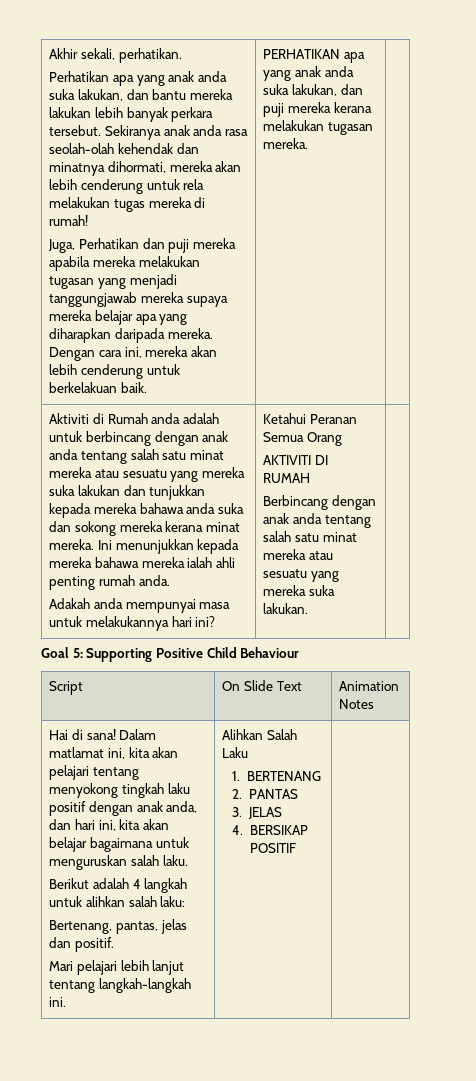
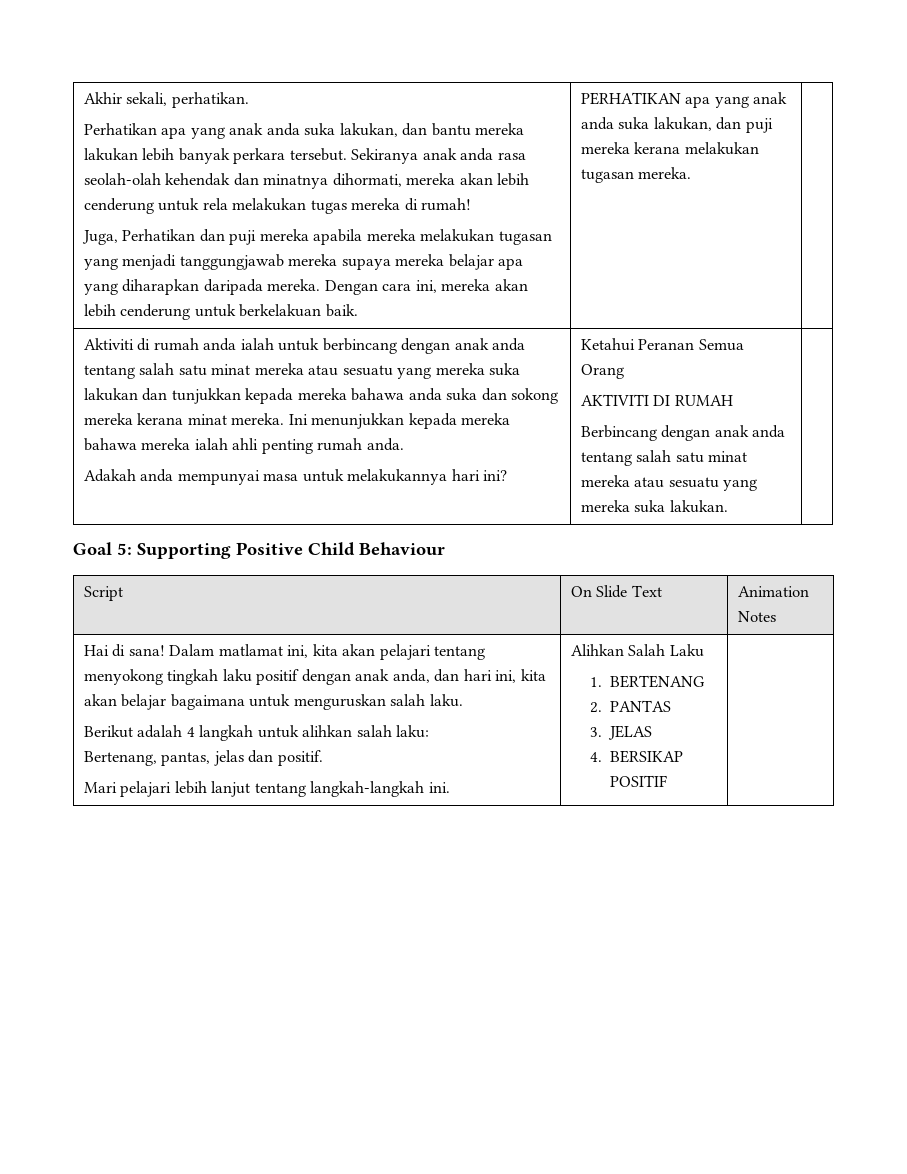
[107,413,219,424] Rumah anda adalah -> [153,338,274,351] rumah anda ialah

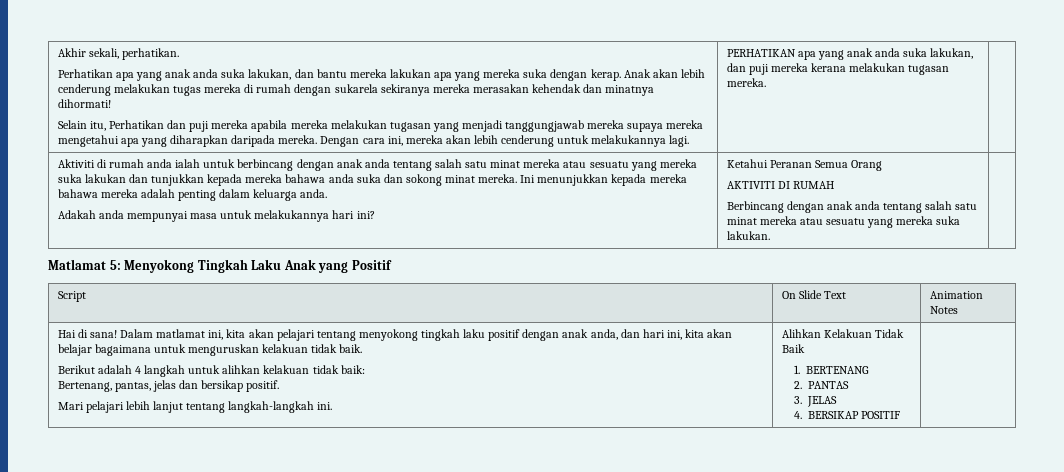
[142,148,526,164] [83,173,530,189] [83,198,228,214] lebih banyak perkara tersebut. Sekiranya anak anda rasa seolah-olah kehendak dan minatnya dihormati, mereka akan lebih cenderung untuk rela -> [434,69,705,81] [57,84,111,96] apa yang mereka suka dengan kerap. Anak akan lebih cenderung
[421,198,472,211] [81,230,118,245] rumah! // Juga, -> [256,84,655,96] [57,99,111,108] [57,120,106,131] rumah dengan sukarela sekiranya mereka merasakan kehendak dan minatnya dihormati! // Selain itu,
[448,254,494,270] belajar -> [57,135,119,147] mengetahui
[239,304,358,317] berkelakuan baik. -> [591,135,690,147] melakukannya lagi.
[83,413,184,425] mereka kerana -> (442, 180) none
[194,438,363,454] ialah ahli penting rumah -> [141,189,298,201] adalah penting dalam keluarga
[73,542,445,559] Goal 5: Supporting Positive Child Behaviour -> [48,259,392,273] Matlamat 5: Menyokong Tingkah Laku Anak yang Positif
[390,694,463,707] salah laku. -> [262,344,363,353] kelakuan tidak baik.
[356,725,430,738] salah laku: -> [263,365,365,374] kelakuan tidak baik:
(274, 756) none -> [201,380,244,392] bersikap
[628,644,704,657] Salah Laku -> [823,329,905,338] [781,344,805,353] Kelakuan Tidak Baik

